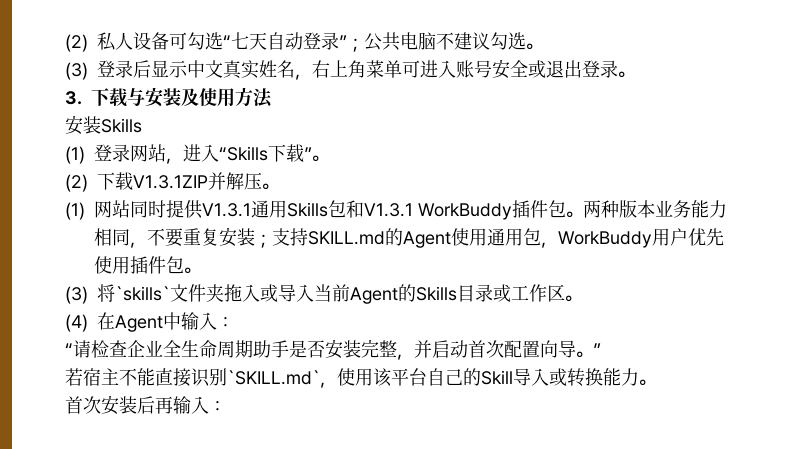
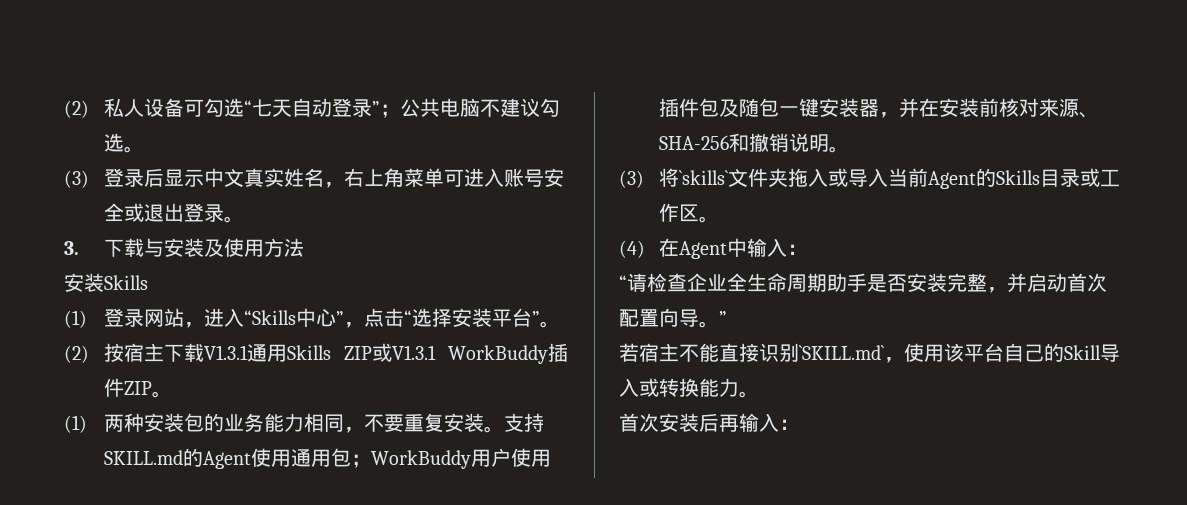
[268,144,329,162] [65,172,279,192] [65,200,203,220] 下载”。 // (2)下载V1.3.1ZIP并解压。 // (1)网站同时提供 -> [295,308,560,328] [64,343,204,363] 中心”，点击“选择安装平台”。 // (2)按宿主下载
[328,200,364,218] 包和 -> [343,343,392,362] ZIP或
[548,200,655,218] 包。两种版本 -> [123,381,172,398] [64,413,224,433] ZIP。 // (1)两种安装包的
[255,234,272,248] ； -> [483,426,504,433] 。
[541,242,558,248] ， -> [350,454,371,468] ；
[688,228,724,246] 优先 -> (511, 457) none
(184, 265) none -> [718,98,1099,118] [658,133,829,152] 及随包一键安装器，并在安装前核对来源、SHA-256和撤销说明

